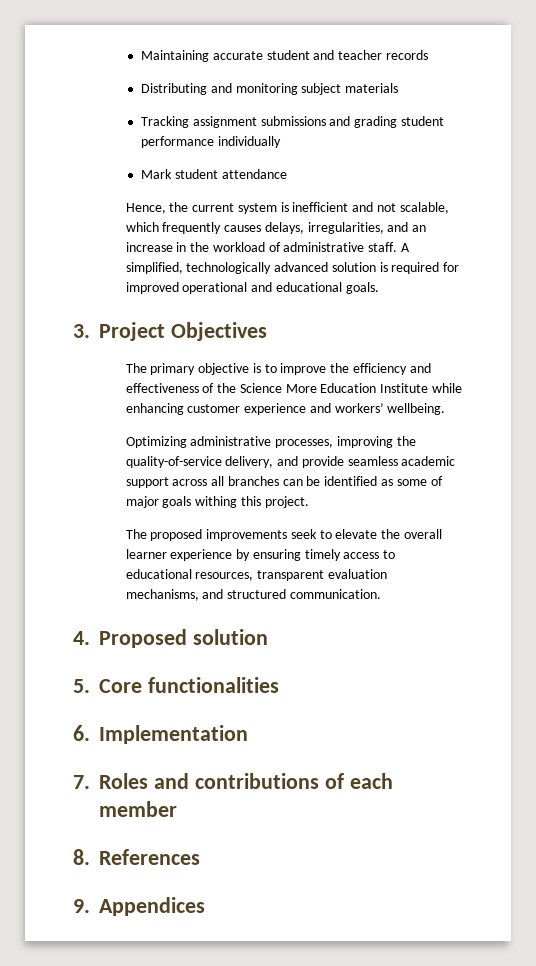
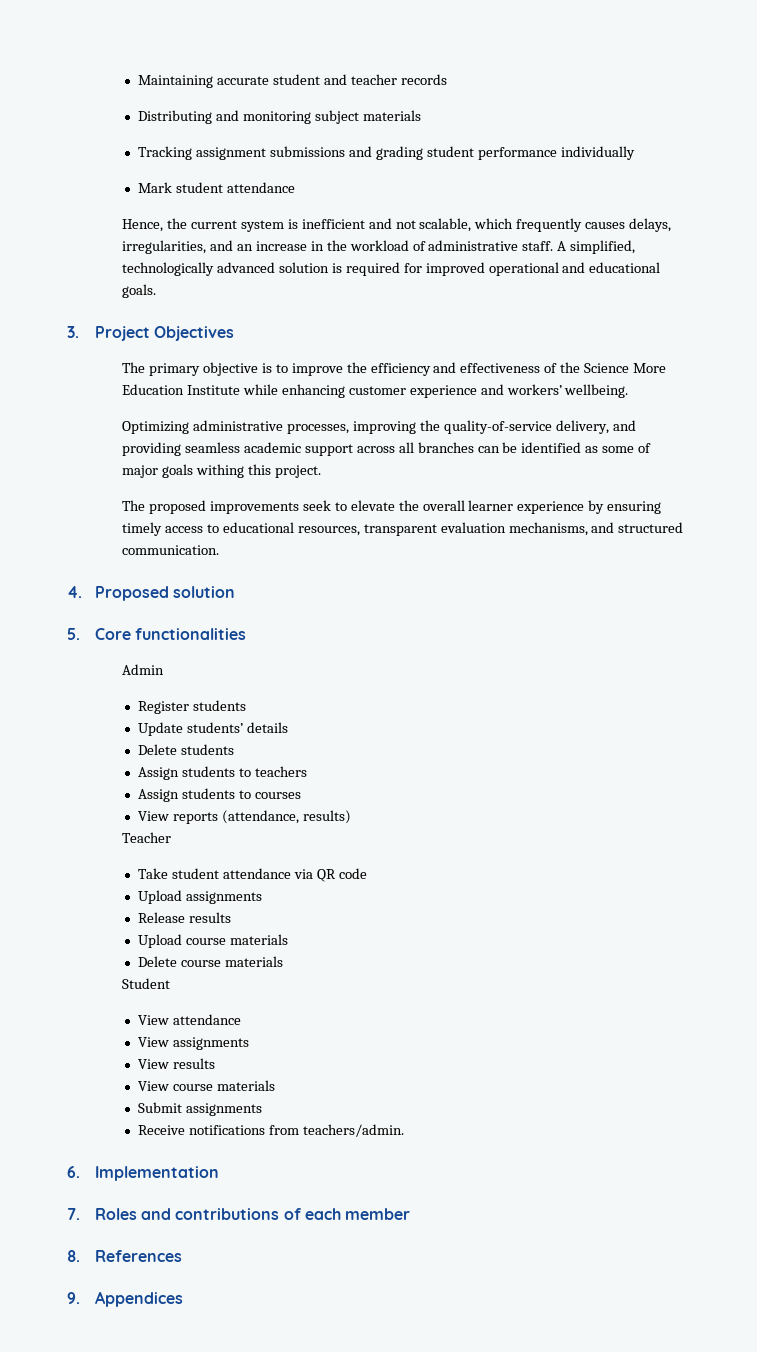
[301,456,344,468] provide -> [122,442,182,456] providing
(280, 685) none -> [122,664,165,675] [138,700,247,714] [138,722,288,736] [138,744,235,755] [138,766,307,780] [138,788,301,802] [138,810,351,824] [122,832,172,843] [138,868,367,882] [138,890,263,904] [138,912,232,923] [138,934,288,948] [138,956,283,967] [122,978,171,989] [138,1014,242,1025] [138,1037,250,1050] [138,1058,216,1069] [138,1080,275,1091] [138,1102,263,1116] [138,1124,404,1137] // Admin // Register students // Update students’ details // Delete students // Assign students to teachers // Assign students to courses // View reports (attendance, results) // Teacher // Take student attendance via QR code // Upload assignments // Release results // Upload course materials // Delete course materials // Student // View attendance // View assignments // View results // View course materials // Submit assignments // Receive notifications from teachers/admin.

